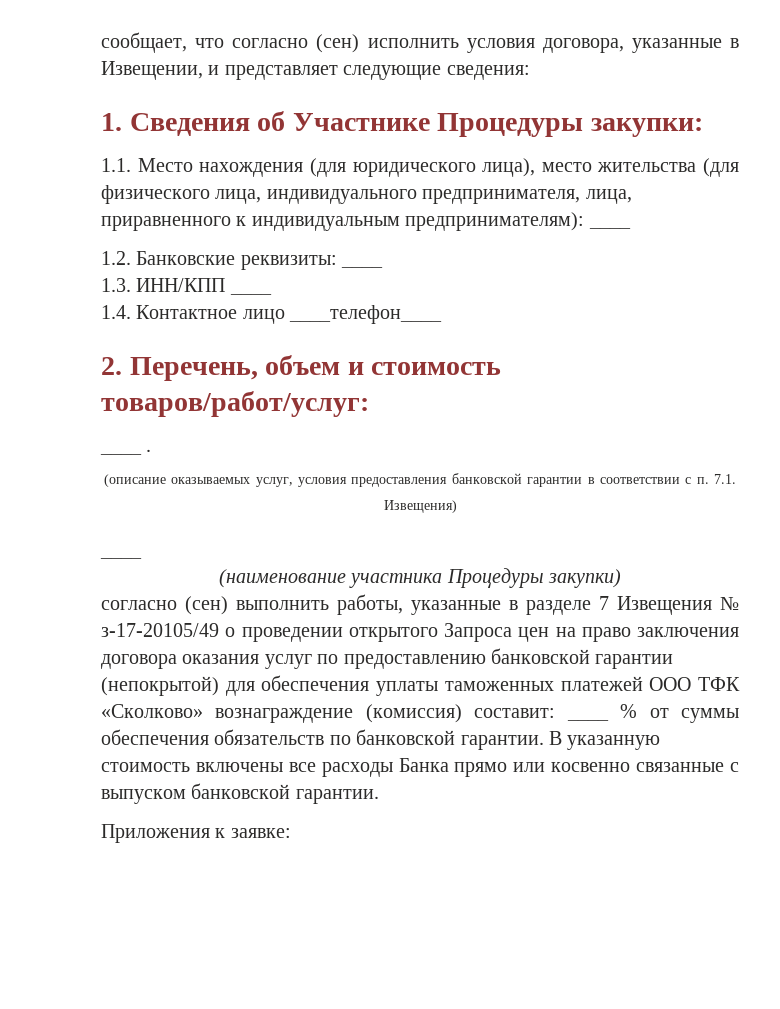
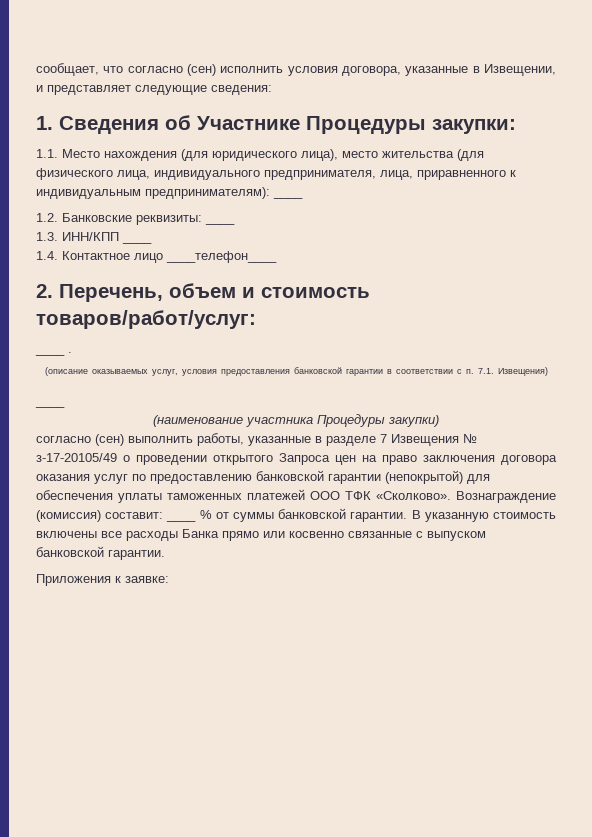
[101,704,354,723] «Сколково» вознаграждение -> [376,491,556,503] «Сколково». Вознаграждение
[101,729,351,745] обеспечения обязательств по -> (274, 517) none

